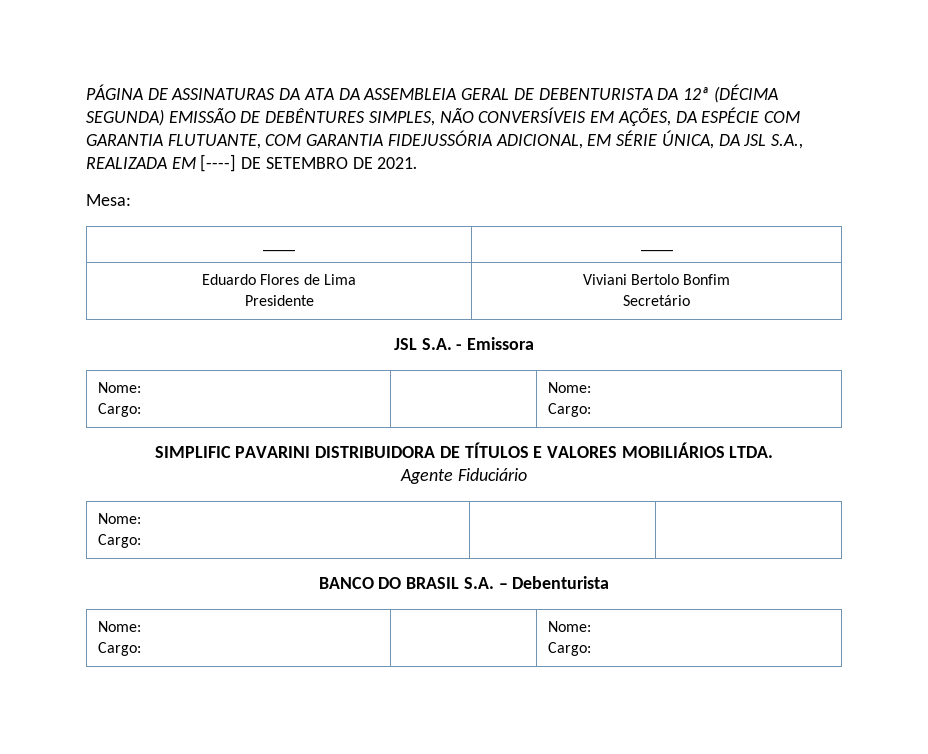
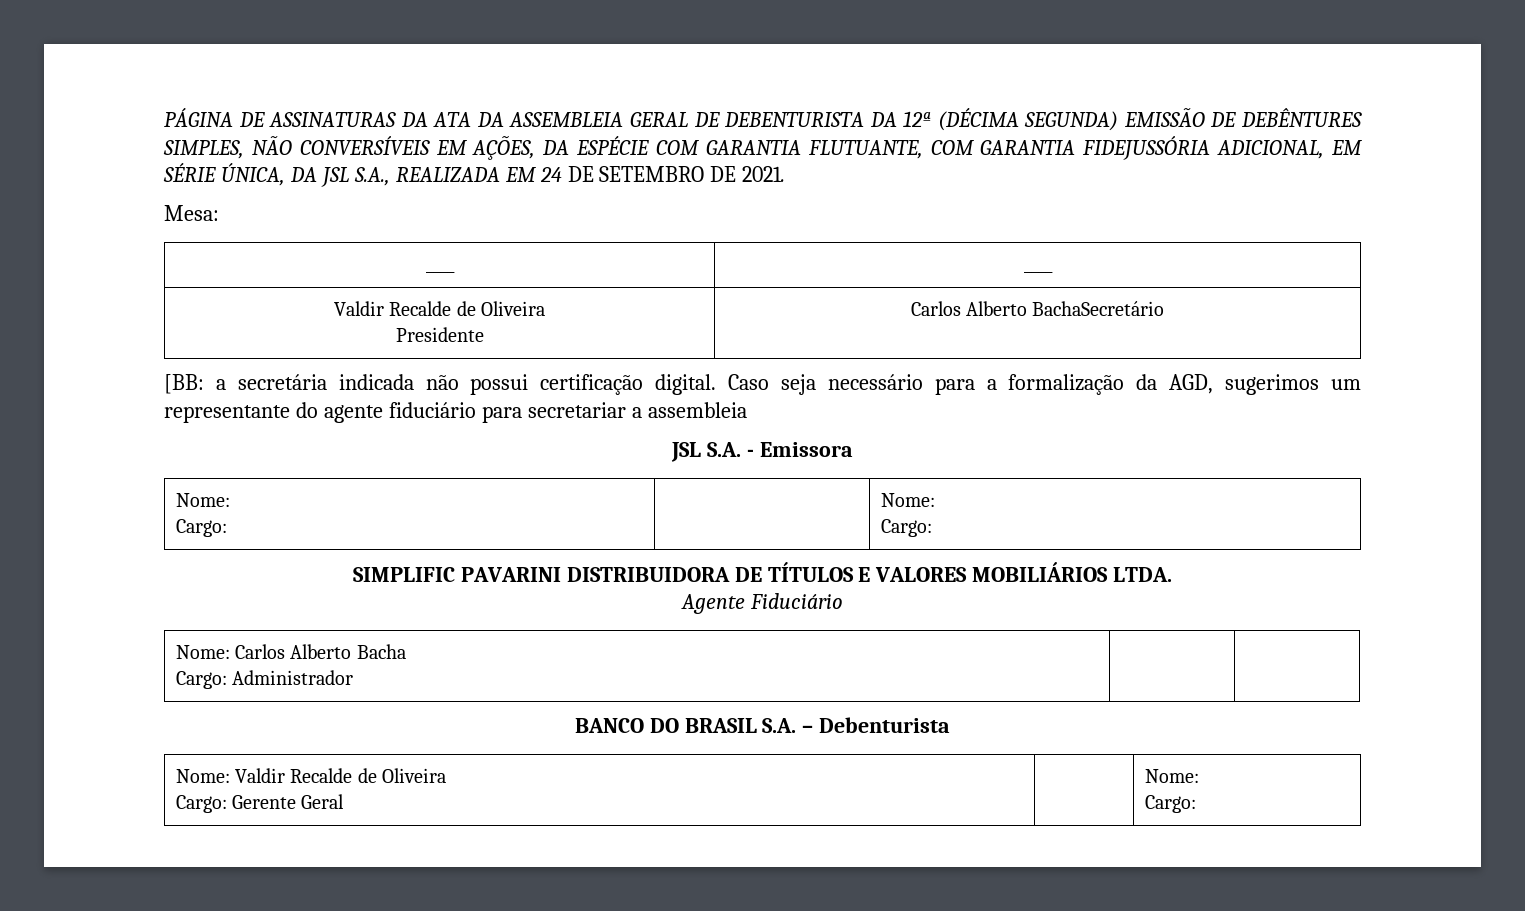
[200,154,237,172] [----] -> [539,167,562,182] 24
[202,274,356,285] [244,295,314,306] [582,274,731,285] [623,295,690,306] Eduardo Flores de Lima // Presidente | Viviani Bertolo Bonfim // Secretário -> [333,301,546,316] [395,327,484,342] [910,301,1165,316] [164,374,1361,395] [164,402,747,423] Valdir Recalde de Oliveira // Presidente | Carlos Alberto BachaSecretário // [BB: a secretária indicada não possui certificação digital. Caso seja necessário para a formalização da AGD, sugerimos um representante do agente fiduciário para secretariar a assembleia
[98,534,142,548] // Cargo: -> [235,644,406,659] [175,670,354,689] Carlos Alberto Bacha // Cargo: Administrador
[98,642,142,656] // Cargo: -> [235,768,447,783] [175,794,345,813] Valdir Recalde de Oliveira // Cargo: Gerente Geral

